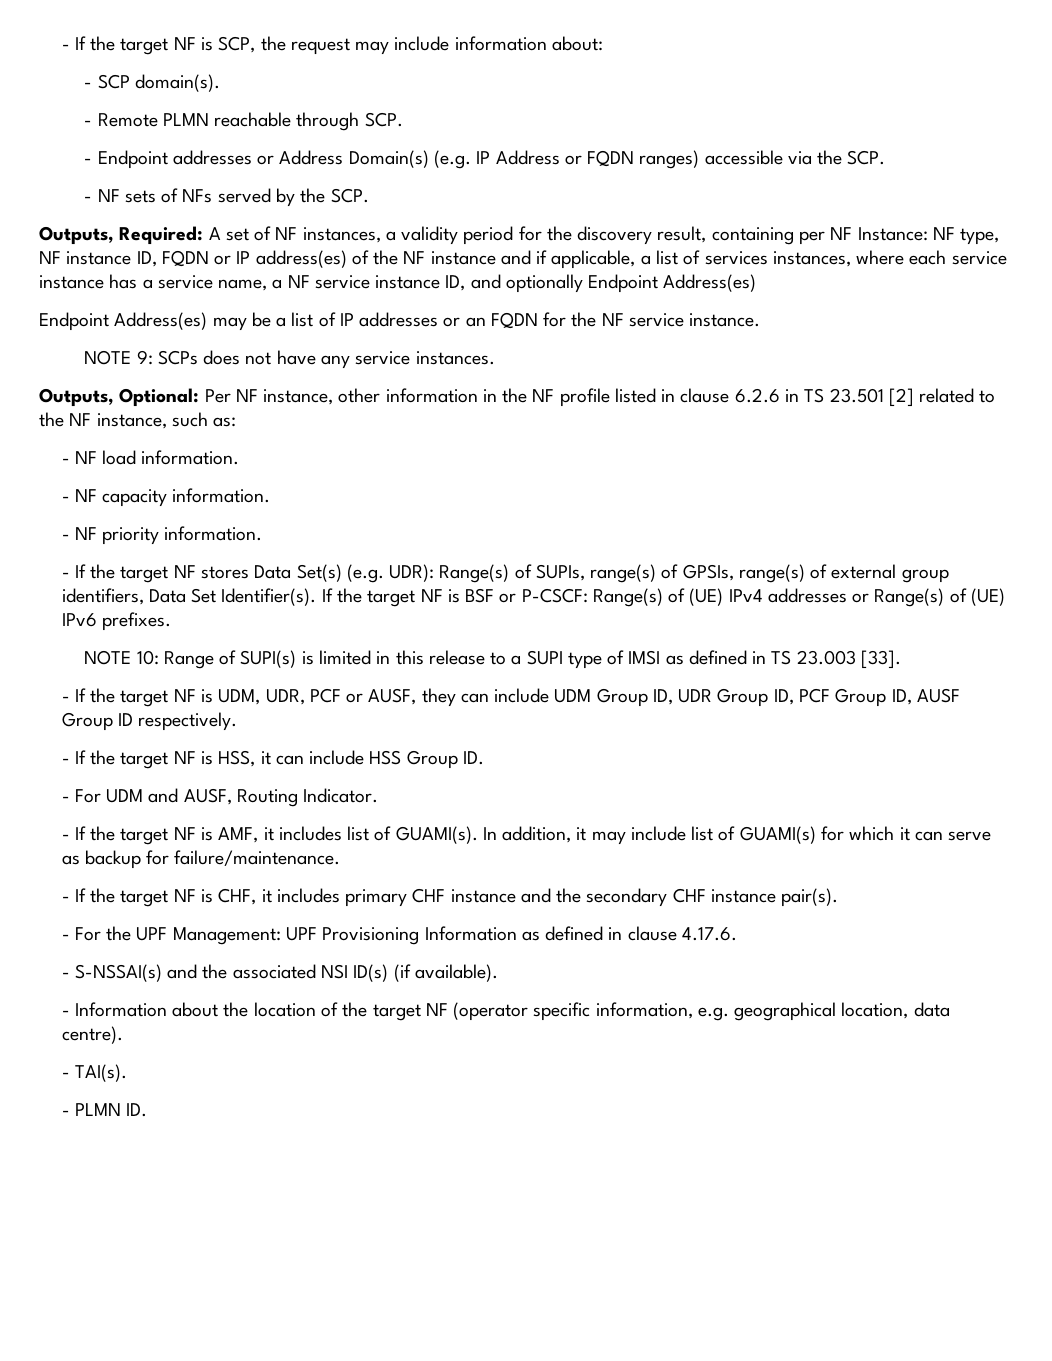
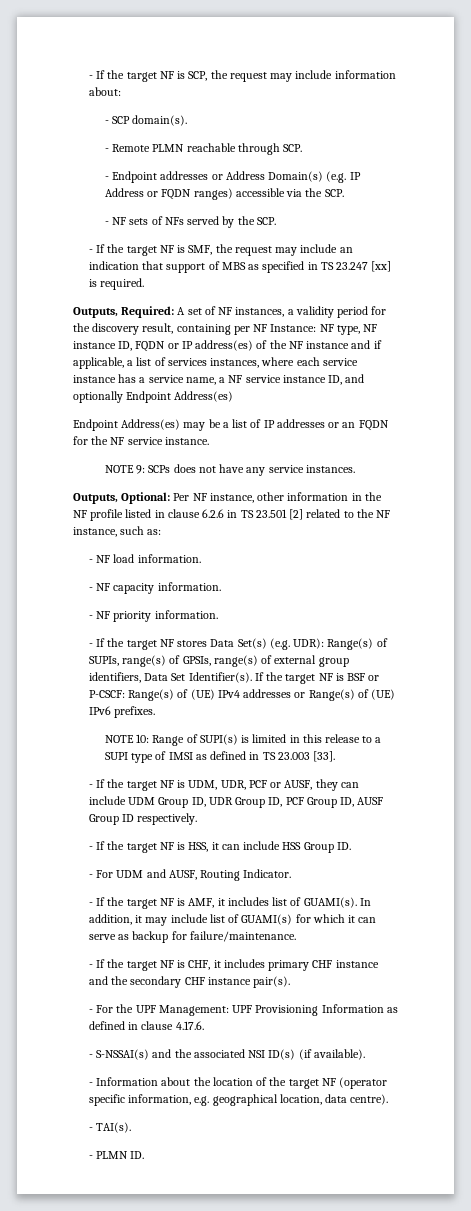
(369, 195) none -> [88,244,353,256] [88,261,392,273] [88,278,145,290] // - If the target NF is SMF, the request may include an indication that support of MBS as specified in TS 23.247 [xx] is required.

